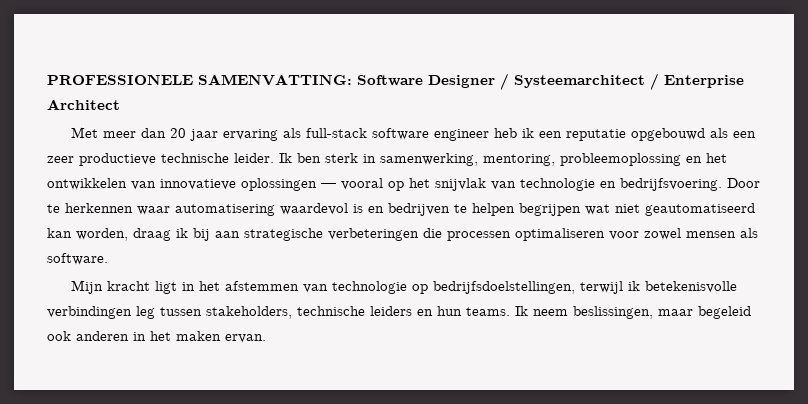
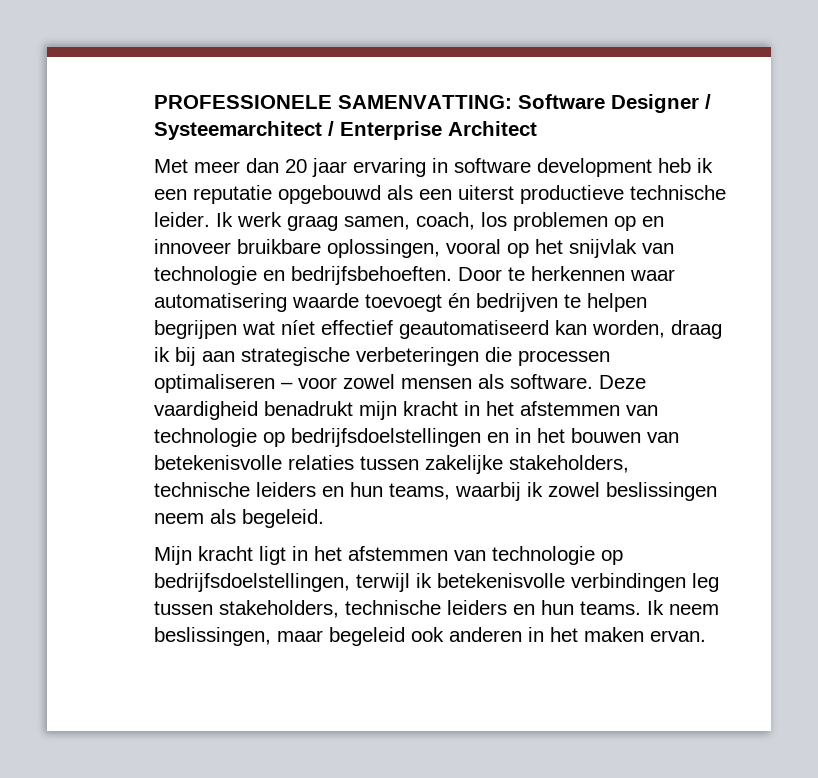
[283,128,490,141] als full-stack software engineer -> [432,158,652,177] in software development
[47,156,74,163] zeer -> [458,185,514,200] uiterst
[297,153,727,166] [47,178,336,191] ben sterk in samenwerking, mentoring, probleemoplossing en het ontwikkelen van innovatieve oplossingen — -> [237,212,664,231] [154,239,440,258] werk graag samen, coach, los problemen op en innoveer bruikbare oplossingen,
[620,178,722,191] bedrijfsvoering. -> [291,266,452,285] bedrijfsbehoeften.
[280,203,384,215] waardevol is en -> [292,293,470,312] waarde toevoegt én
[615,204,640,213] niet -> [281,320,393,335] níet effectief
(605, 234) none -> [281,382,293,389] –
(108, 259) none -> [599,375,646,389] [154,401,658,420] [154,428,679,447] [154,455,629,474] [154,482,717,501] [154,509,324,528] Deze vaardigheid benadrukt mijn kracht in het afstemmen van technologie op bedrijfsdoelstellingen en in het bouwen van betekenisvolle relaties tussen zakelijke stakeholders, technische leiders en hun teams, waarbij ik zowel beslissingen neem als begeleid.

